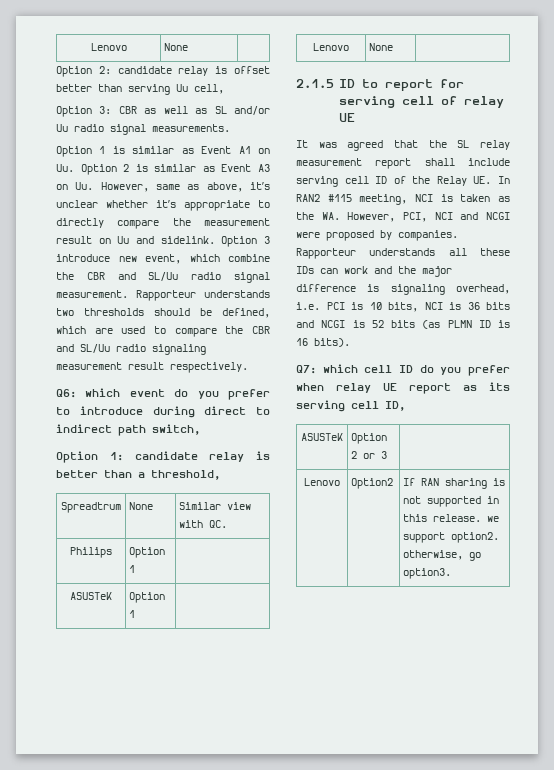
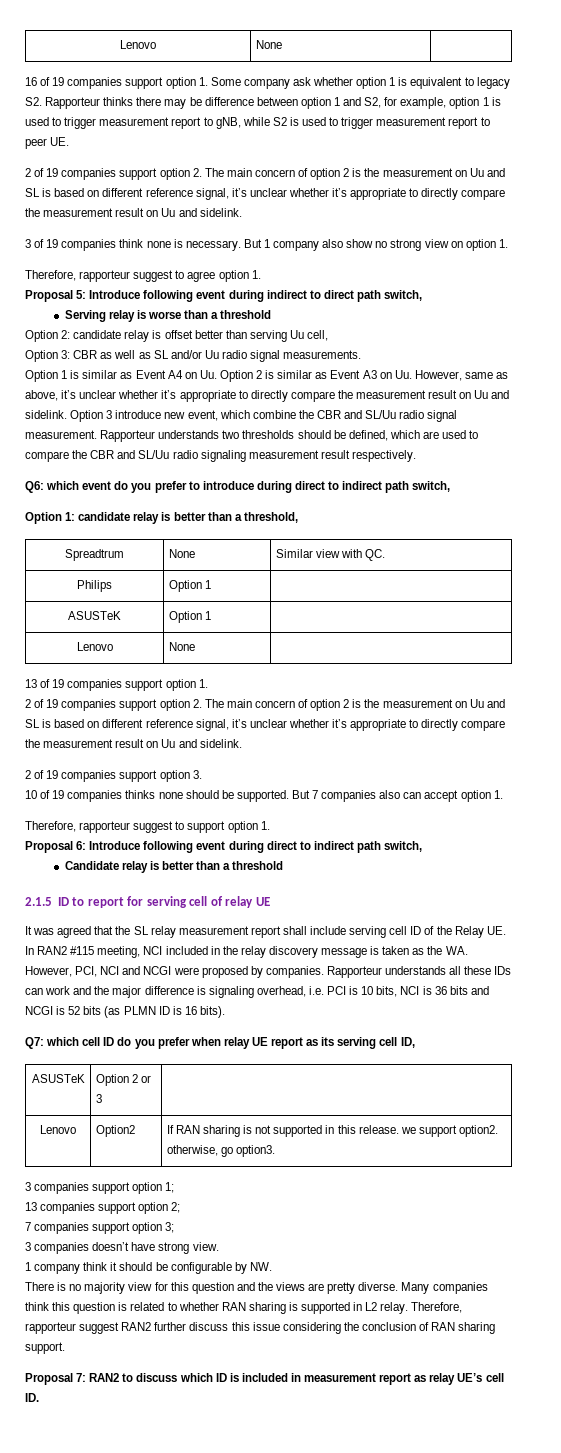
[90,43,127,51] [164,43,189,51] Lenovo | None | -> [120,40,156,49] [255,40,282,49] [25,77,510,89] [25,97,501,109] [25,117,490,129] [25,137,70,149] [25,168,505,180] [25,188,506,200] [25,208,242,217] [25,239,508,251] [25,270,261,282] [25,290,423,302] [64,310,272,322] Lenovo | None | // 16 of 19 companies support option 1. Some company ask whether option 1 is equivalent to legacy S2. Rapporteur thinks there may be difference between option 1 and S2, for example, option 1 is used to trigger measurement report to gNB, while S2 is used to trigger measurement report to peer UE. // 2 of 19 companies support option 2. The main concern of option 2 is the measurement on Uu and SL is based on different reference signal, it’s unclear whether it’s appropriate to directly compare the measurement result on Uu and sidelink. // 3 of 19 companies think none is necessary. But 1 company also show no strong view on option 1. // Therefore, rapporteur suggest to agree option 1. // Proposal 5: Introduce following event during indirect to direct path switch, // Serving relay is worse than a threshold
[238,146,251,154] A1 -> [167,370,183,379] A4
(394, 47) none -> [25,679,208,691] [25,699,505,711] [25,719,506,731] [25,739,242,748] [25,770,202,782] [25,790,503,802] [25,821,270,833] [25,841,423,853] [64,861,284,873] // 13 of 19 companies support option 1. // 2 of 19 companies support option 2. The main concern of option 2 is the measurement on Uu and SL is based on different reference signal, it’s unclear whether it’s appropriate to directly compare the measurement result on Uu and sidelink. // 2 of 19 companies support option 3. // 10 of 19 companies thinks none should be supported. But 7 companies also can accept option 1. // Therefore, rapporteur suggest to support option 1. // Proposal 6: Introduce following event during direct to indirect path switch, // Candidate relay is better than a threshold
(433, 198) none -> [165,946,368,958] included in the relay discovery message
(452, 573) none -> [25,1182,175,1194] [25,1202,181,1214] [25,1222,175,1234] [25,1242,219,1254] [25,1262,272,1274] [25,1282,488,1294] [25,1302,463,1314] [25,1322,496,1334] [25,1342,65,1354] [25,1373,504,1385] [25,1393,39,1402] // 3 companies support option 1; // 13 companies support option 2; // 7 companies support option 3; // 3 companies doesn’t have strong view. // 1 company think it should be configurable by NW. // There is no majority view for this question and the views are pretty diverse. Many companies think this question is related to whether RAN sharing is supported in L2 relay. Therefore, rapporteur suggest RAN2 further discuss this issue considering the conclusion of RAN sharing support. // Proposal 7: RAN2 to discuss which ID is included in measurement report as relay UE’s cell ID.

